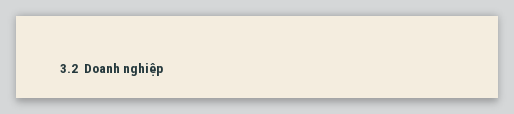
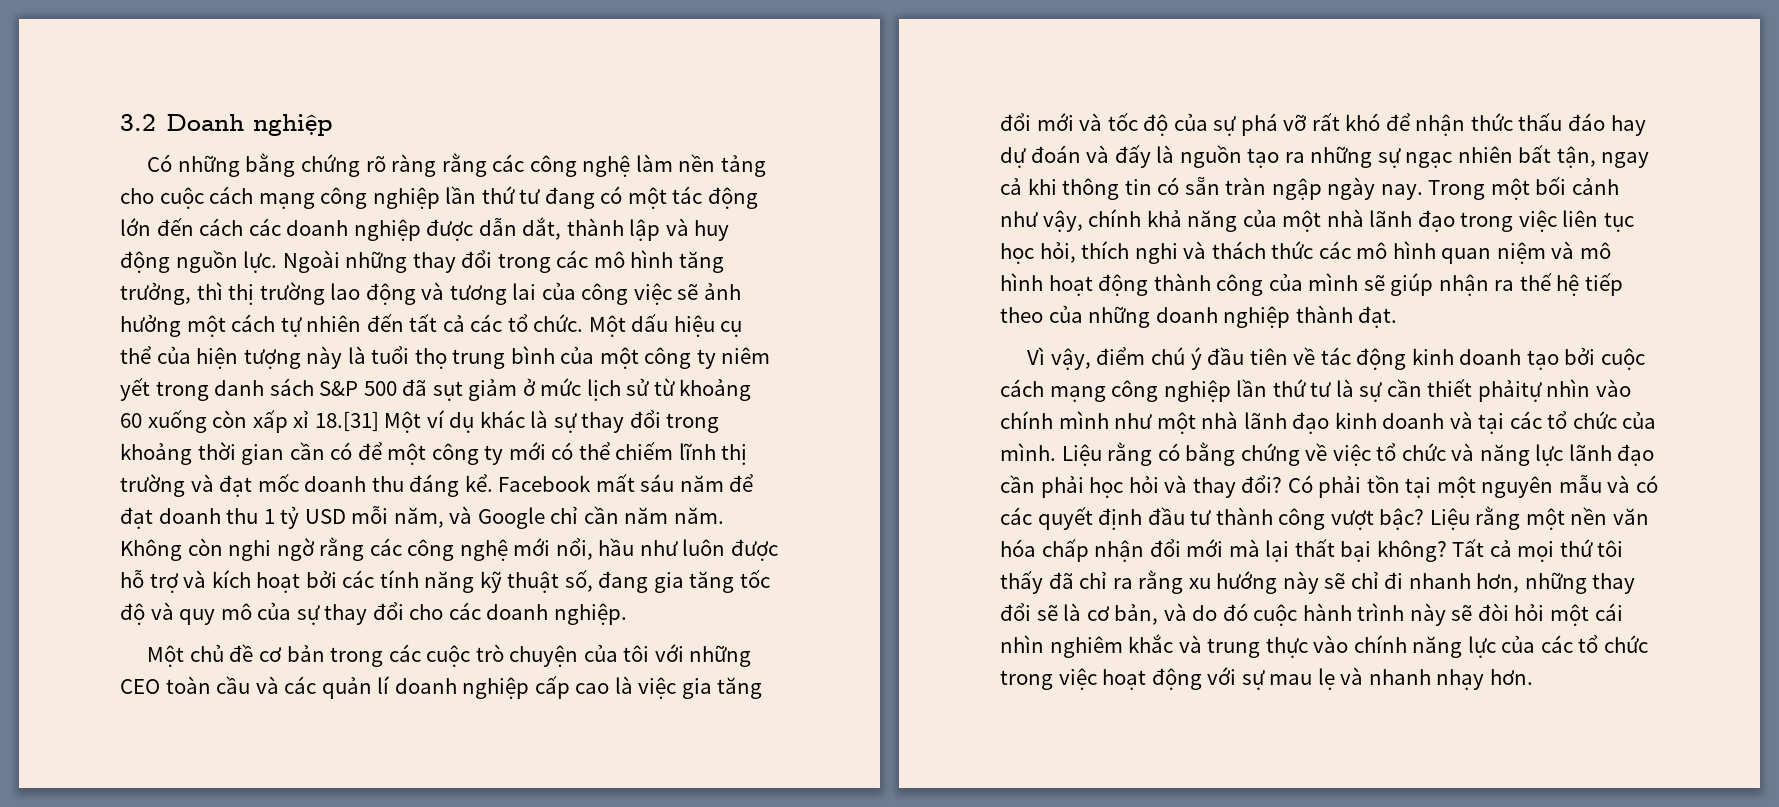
(164, 69) none -> [147,153,766,177] [120,186,758,209] [120,217,730,241] [120,250,724,273] [120,282,741,305] [120,313,743,337] [120,346,771,369] [120,377,752,401] [120,409,720,433] [120,441,748,465] [120,473,754,497] [120,506,724,529] [120,537,778,561] [120,569,771,593] [120,602,627,625] [147,644,752,667] [120,675,763,699] [1000,112,1646,136] [1000,144,1650,168] [1000,176,1619,200] [1000,209,1634,232] [1000,241,1611,264] [1000,272,1623,296] [1000,305,1398,328] [1027,347,1645,370] [1000,378,1631,402] [1000,411,1657,434] [1000,442,1655,466] [1000,475,1659,498] [1000,506,1649,530] [1000,538,1624,562] [1000,570,1636,594] [1000,603,1623,626] [1000,634,1648,658] [1000,667,1533,690] // Có những bằng chứng rõ ràng rằng các công nghệ làm nền tảng cho cuộc cách mạng công nghiệp lần thứ tư đang có một tác động lớn đến cách các doanh nghiệp được dẫn dắt, thành lập và huy động nguồn lực. Ngoài những thay đổi trong các mô hình tăng trưởng, thì thị trường lao động và tương lai của công việc sẽ ảnh hưởng một cách tự nhiên đến tất cả các tổ chức. Một dấu hiệu cụ thể của hiện tượng này là tuổi thọ trung bình của một công ty niêm yết trong danh sách S&P 500 đã sụt giảm ở mức lịch sử từ khoảng 60 xuống còn xấp xỉ 18.[31] Một ví dụ khác là sự thay đổi trong khoảng thời gian cần có để một công ty mới có thể chiếm lĩnh thị trường và đạt mốc doanh thu đáng kể. Facebook mất sáu năm để đạt doanh thu 1 tỷ USD mỗi năm, và Google chỉ cần năm năm. Không còn nghi ngờ rằng các công nghệ mới nổi, hầu như luôn được hỗ trợ và kích hoạt bởi các tính năng kỹ thuật số, đang gia tăng tốc độ và quy mô của sự thay đổi cho các doanh nghiệp. // Một chủ đề cơ bản trong các cuộc trò chuyện của tôi với những CEO toàn cầu và các quản lí doanh nghiệp cấp cao là việc gia tăng đổi mới và tốc độ của sự phá vỡ rất khó để nhận thức thấu đáo hay dự đoán và đấy là nguồn tạo ra những sự ngạc nhiên bất tận, ngay cả khi thông tin có sẵn tràn ngập ngày nay. Trong một bối cảnh như vậy, chính khả năng của một nhà lãnh đạo trong việc liên tục học hỏi, thích nghi và thách thức các mô hình quan niệm và mô hình hoạt động thành công của mình sẽ giúp nhận ra thế hệ tiếp theo của những doanh nghiệp thành đạt. // Vì vậy, điểm chú ý đầu tiên về tác động kinh doanh tạo bởi cuộc cách mạng công nghiệp lần thứ tư là sự cần thiết phảitự nhìn vào chính mình như một nhà lãnh đạo kinh doanh và tại các tổ chức của mình. Liệu rằng có bằng chứng về việc tổ chức và năng lực lãnh đạo cần phải học hỏi và thay đổi? Có phải tồn tại một nguyên mẫu và có các quyết định đầu tư thành công vượt bậc? Liệu rằng một nền văn hóa chấp nhận đổi mới mà lại thất bại không? Tất cả mọi thứ tôi thấy đã chỉ ra rằng xu hướng này sẽ chỉ đi nhanh hơn, những thay đổi sẽ là cơ bản, và do đó cuộc hành trình này sẽ đòi hỏi một cái nhìn nghiêm khắc và trung thực vào chính năng lực của các tổ chức trong việc hoạt động với sự mau lẹ và nhanh nhạy hơn.

